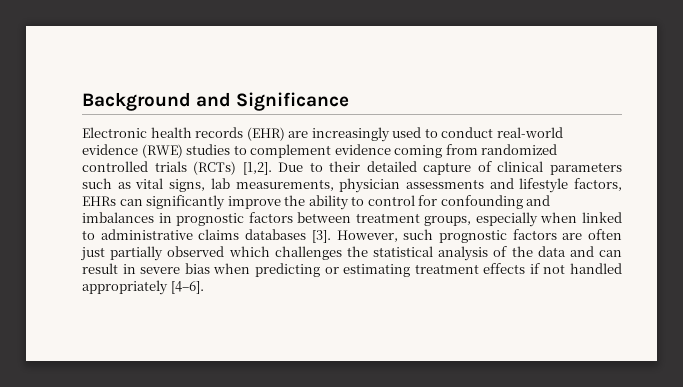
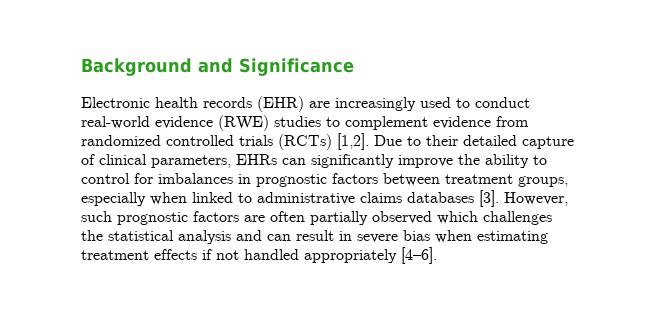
[394,145,443,158] coming -> (491, 122) none
[550,162,622,175] [82,178,622,193] parameters such as vital signs, lab measurements, physician assessments and lifestyle factors, -> [151,155,231,168] parameters,
[440,195,551,209] confounding and -> (153, 178) none
[80,247,105,261] just -> (305, 216) none
[493,246,566,257] of the data -> (231, 237) none
[254,263,339,277] predicting or -> (472, 236) none

